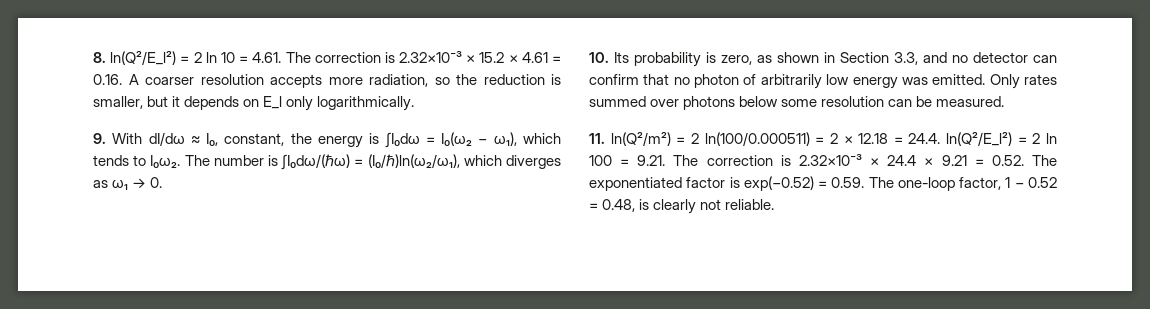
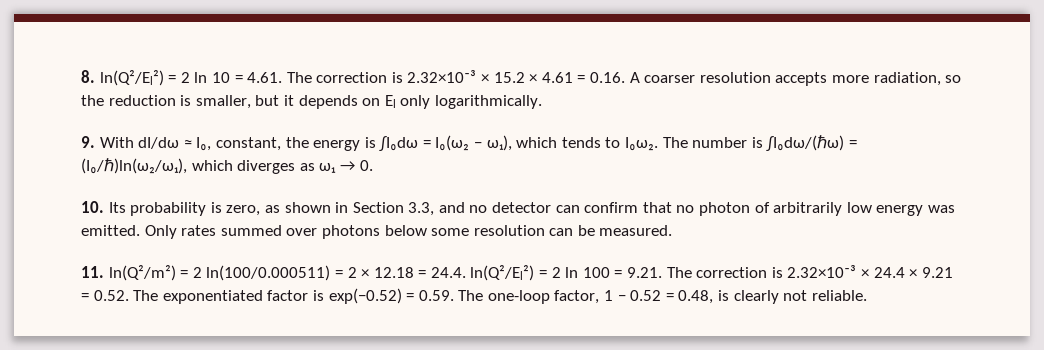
[110,50,177,65] ln(Q²/E_l²) -> [99,70,164,86] ln(Q²/El²)
[263,96,283,109] E_l -> [384,95,396,108] El
[946,131,1013,146] ln(Q²/E_l²) -> [470,265,535,281] ln(Q²/El²)

